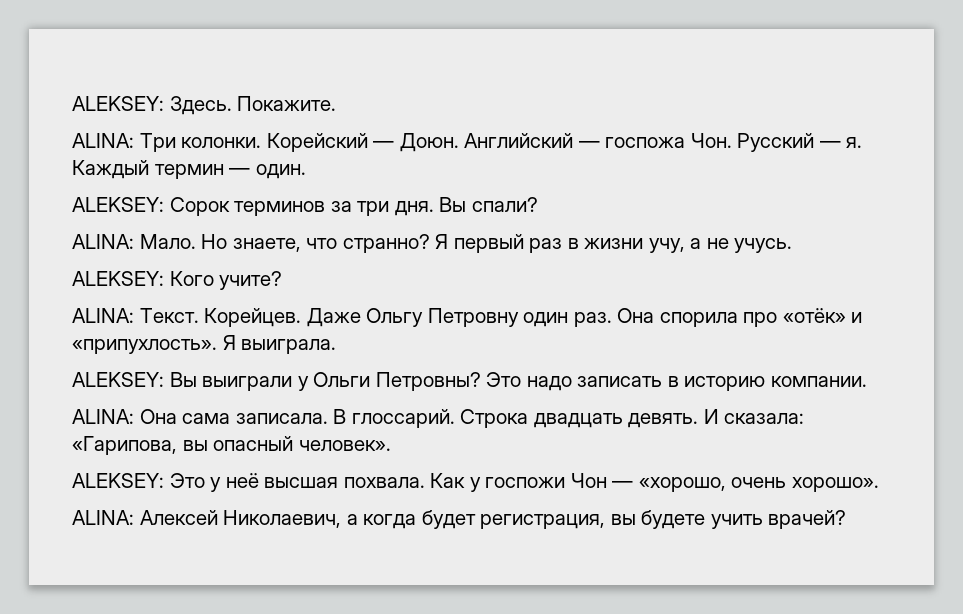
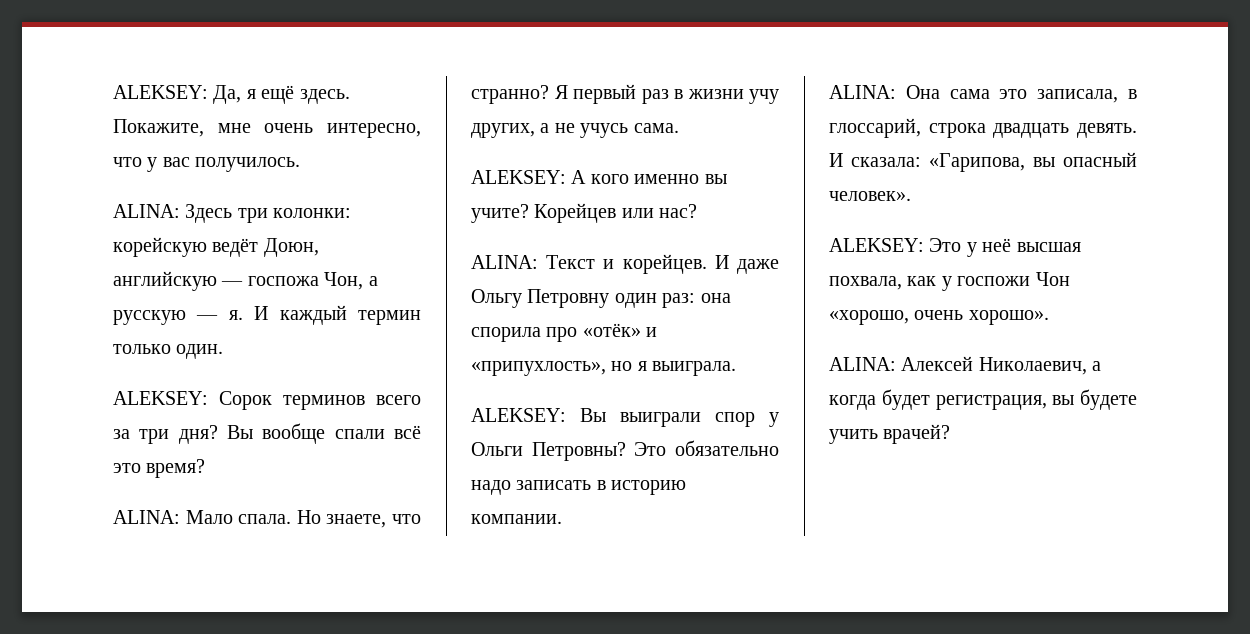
[72,96,337,115] [72,133,863,152] [72,160,251,179] ALEKSEY: Здесь. Покажите. // ALINA: Три колонки. Корейский — Доюн. Английский — госпожа Чон. Русский — я. Каждый термин — -> [113,85,350,104] [113,119,422,138] [113,157,301,172] [113,204,352,223] [113,237,319,257] [113,271,378,291] [113,305,421,325] [113,344,171,354] ALEKSEY: Да, я ещё здесь. Покажите, мне очень интересно, что у вас получилось. // ALINA: Здесь три колонки: корейскую ведёт Доюн, английскую — госпожа Чон, а русскую — я. И каждый термин только
(326, 208) none -> [376,395,421,405] всего
[394,197,538,216] [72,234,196,249] дня. Вы спали? // ALINA: Мало. -> [178,423,421,444] [113,459,206,478] [113,510,292,524] дня? Вы вообще спали всё это время? // ALINA: Мало спала.
[648,238,793,253] [72,271,283,290] [72,308,361,327] учу, а не учусь. // ALEKSEY: Кого учите? // ALINA: Текст. Корейцев. Даже -> [749,89,779,104] [471,123,679,138] [471,170,727,184] [471,203,698,223] [471,254,779,274] учу других, а не учусь сама. // ALEKSEY: А кого именно вы учите? Корейцев или нас? // ALINA: Текст и корейцев. И даже
[573,308,655,327] раз. Она -> [662,293,731,308] раз: она
[72,335,236,354] «припухлость». Я -> [471,361,647,376] «припухлость», но я
(293, 383) none -> [715,412,755,427] спор
(522, 379) none -> [675,440,779,456] обязательно
[235,409,529,428] записала. В глоссарий. Строка -> [999,89,1137,103] [829,118,986,138] это записала, в глоссарий, строка
[343,473,466,488] похвала. Как -> [829,276,937,290] похвала, как
[612,481,634,488] — -> (1070, 279) none

